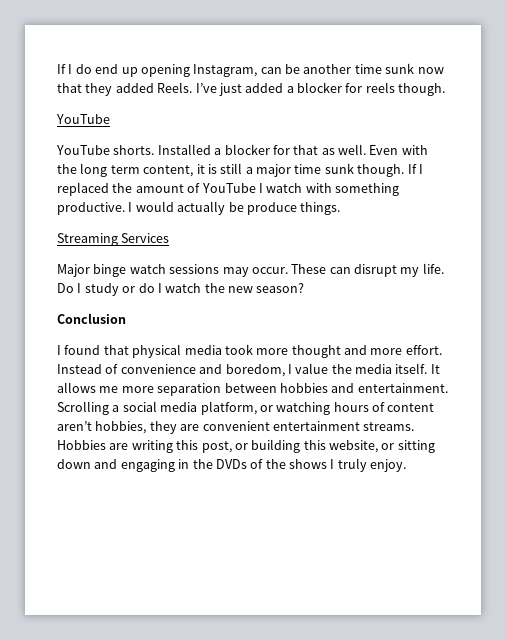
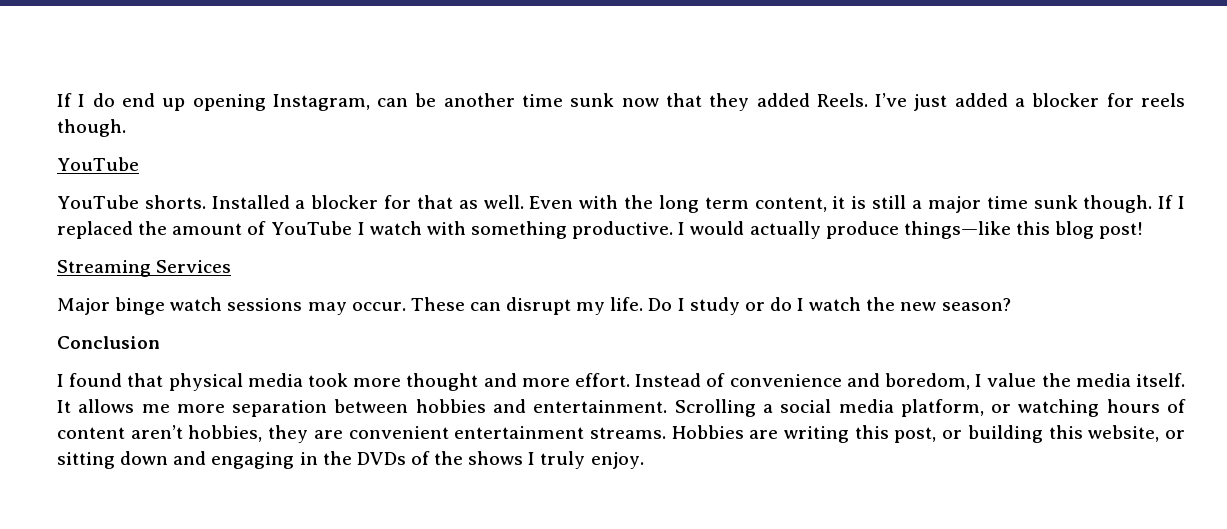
[228,202,341,215] be produce things. -> [825,221,1144,239] produce things—like this blog post!

